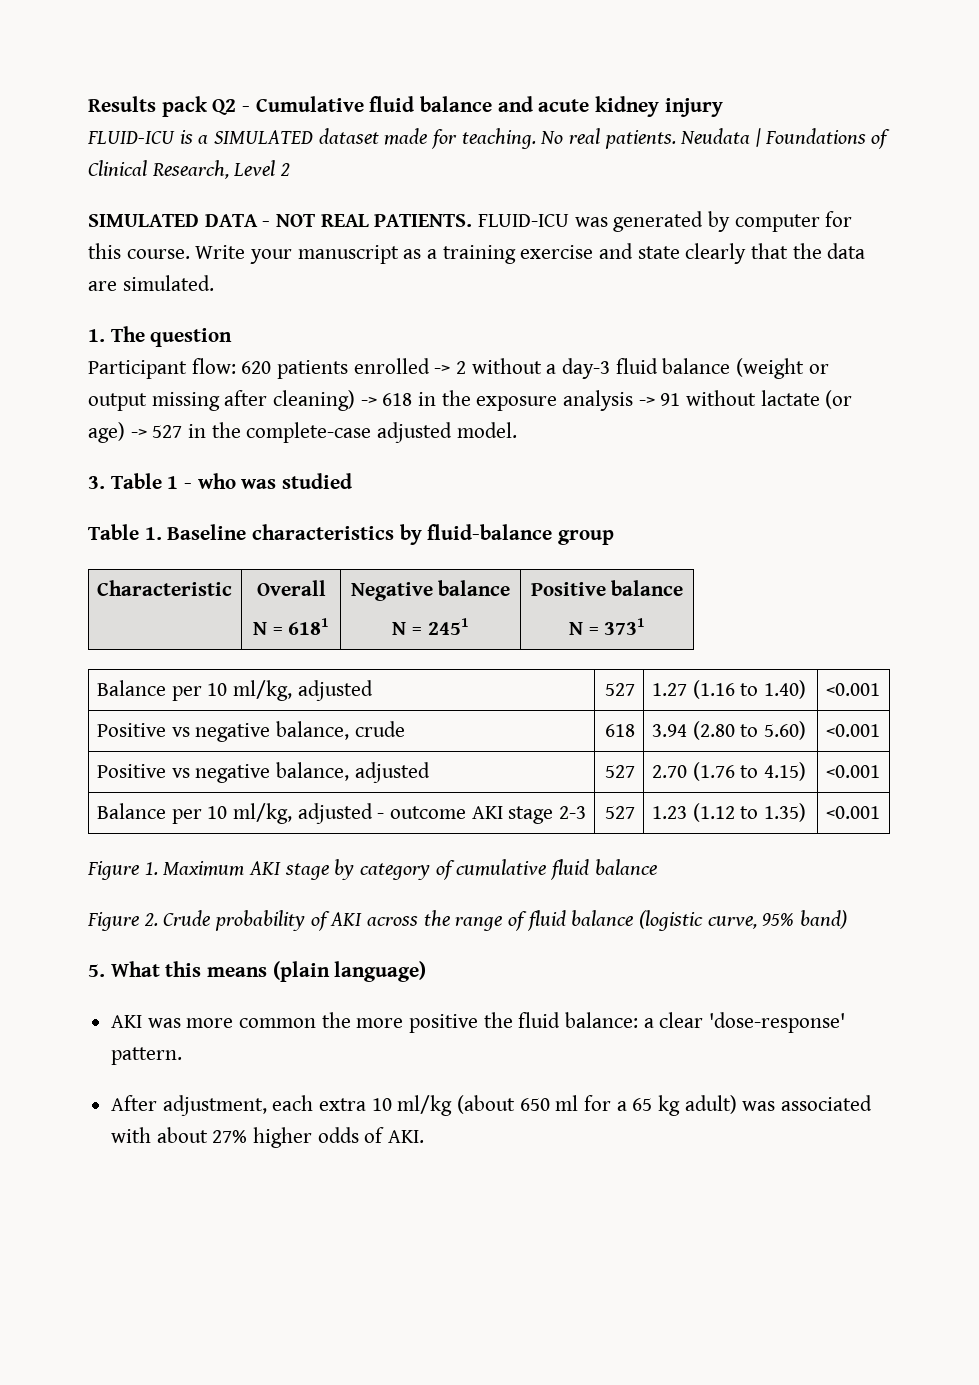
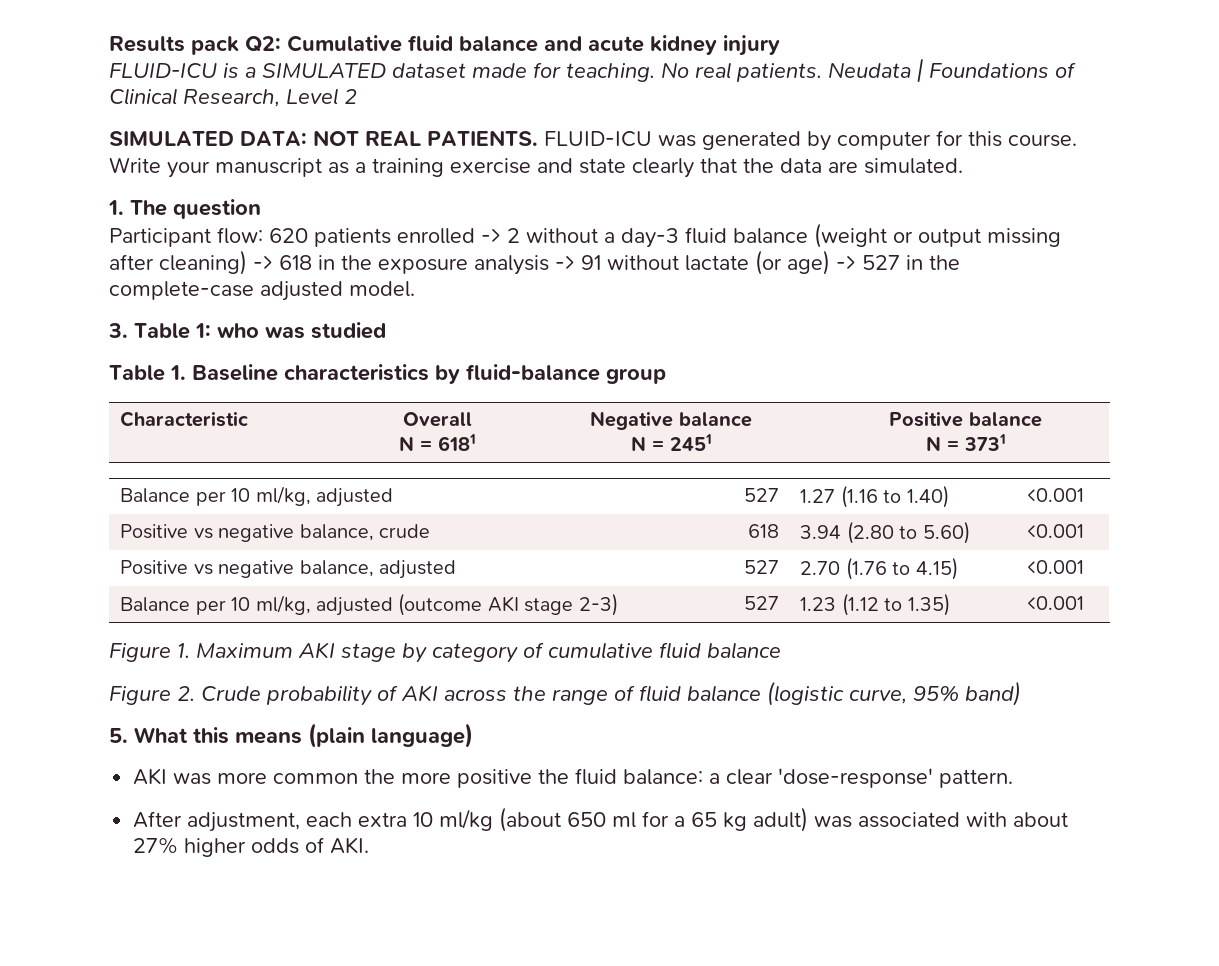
[212,99,251,115] Q2 - -> [245,36,281,52] Q2:
[204,214,271,227] DATA - -> [240,131,307,146] DATA:
[167,476,193,489] 1 - -> [195,323,211,338] 1:
[377,806,586,824] - outcome AKI stage 2-3 -> [398,593,618,616] (outcome AKI stage 2-3)

